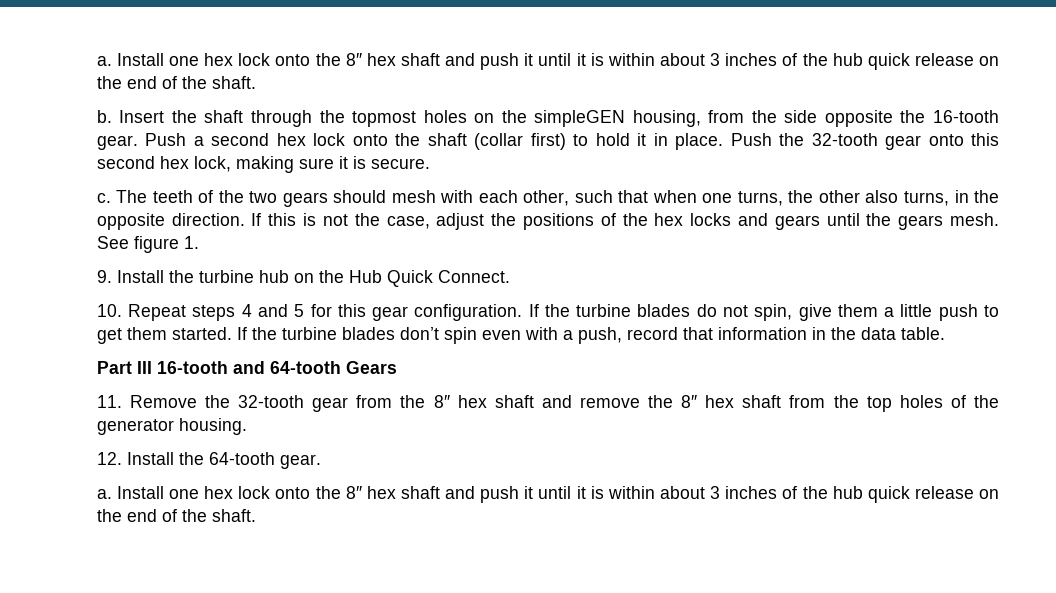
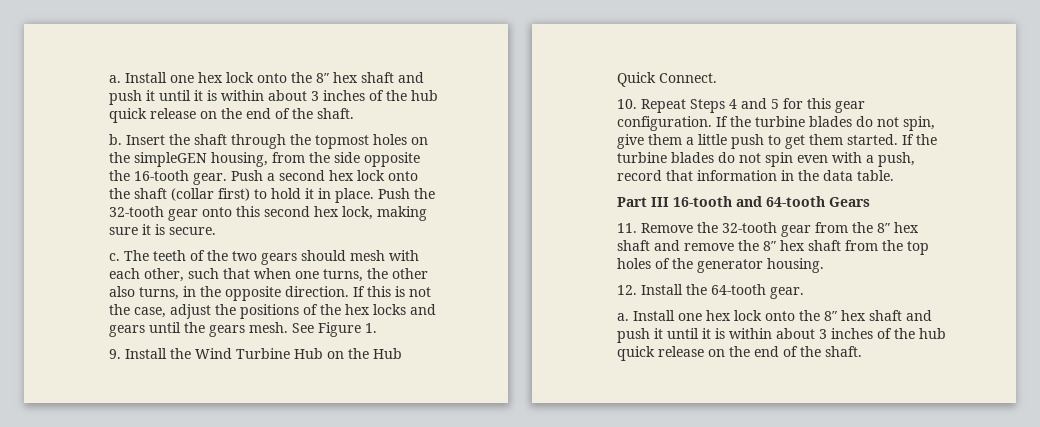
[133,236,179,253] figure -> [318,322,362,337] Figure
[198,270,289,283] turbine hub -> [195,348,324,359] Wind Turbine Hub
[192,305,236,321] steps -> [690,99,726,113] Steps
[399,327,439,340] don’t -> [718,152,762,163] do not

